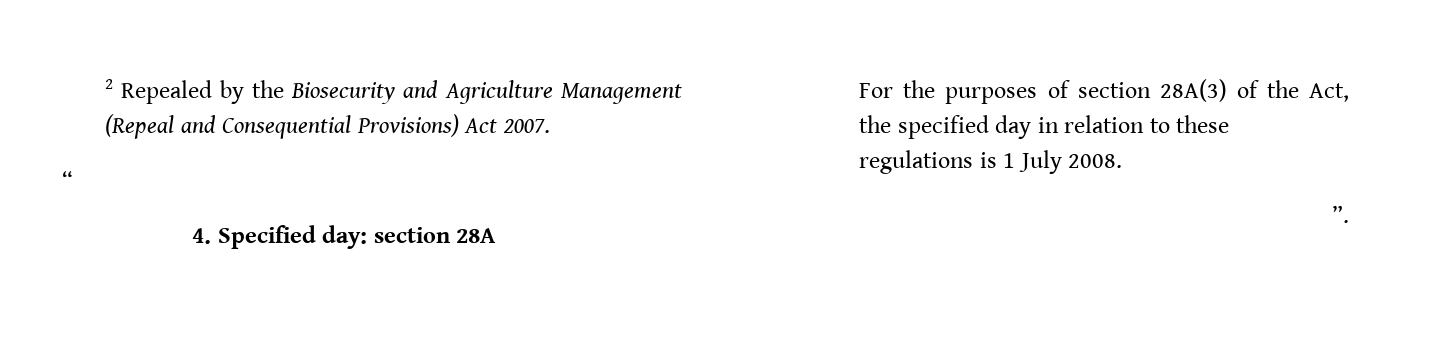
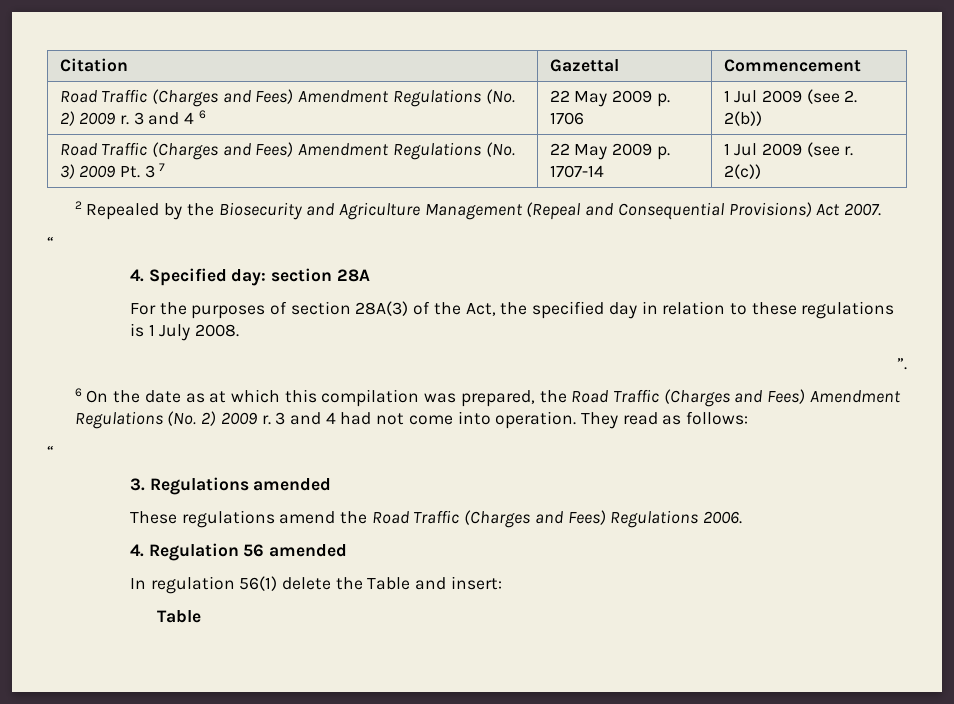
(105, 84) none -> [59,58,128,72] [549,59,619,72] [723,59,861,72] [59,89,515,107] [59,110,206,126] [549,90,670,107] [549,112,584,125] [723,89,858,104] [723,111,762,126] [59,142,515,160] [59,163,166,179] [549,143,670,160] [549,165,604,178] [723,142,854,157] [723,164,761,179] Citation | Gazettal | Commencement // Road Traffic (Charges and Fees) Amendment Regulations (No. 2) 2009 r. 3 and 4 6 | 22 May 2009 p. 1706 | 1 Jul 2009 (see 2. 2(b)) // Road Traffic (Charges and Fees) Amendment Regulations (No. 3) 2009 Pt. 3 7 | 22 May 2009 p. 1707-14 | 1 Jul 2009 (see r. 2(c)) //
(1349, 214) none -> [74,388,901,407] [74,411,749,429] [47,446,54,457] [129,477,332,495] [129,510,743,528] [129,543,347,561] [129,576,502,594] [157,610,202,623] // 6 On the date as at which this compilation was prepared, the Road Traffic (Charges and Fees) Amendment Regulations (No. 2) 2009 r. 3 and 4 had not come into operation. They read as follows: // “ // 3. Regulations amended // These regulations amend the Road Traffic (Charges and Fees) Regulations 2006. // 4. Regulation 56 amended // In regulation 56(1) delete the Table and insert: // Table

